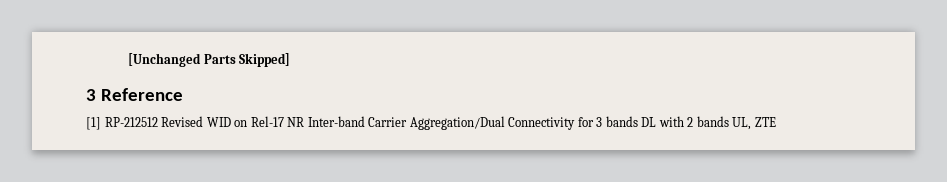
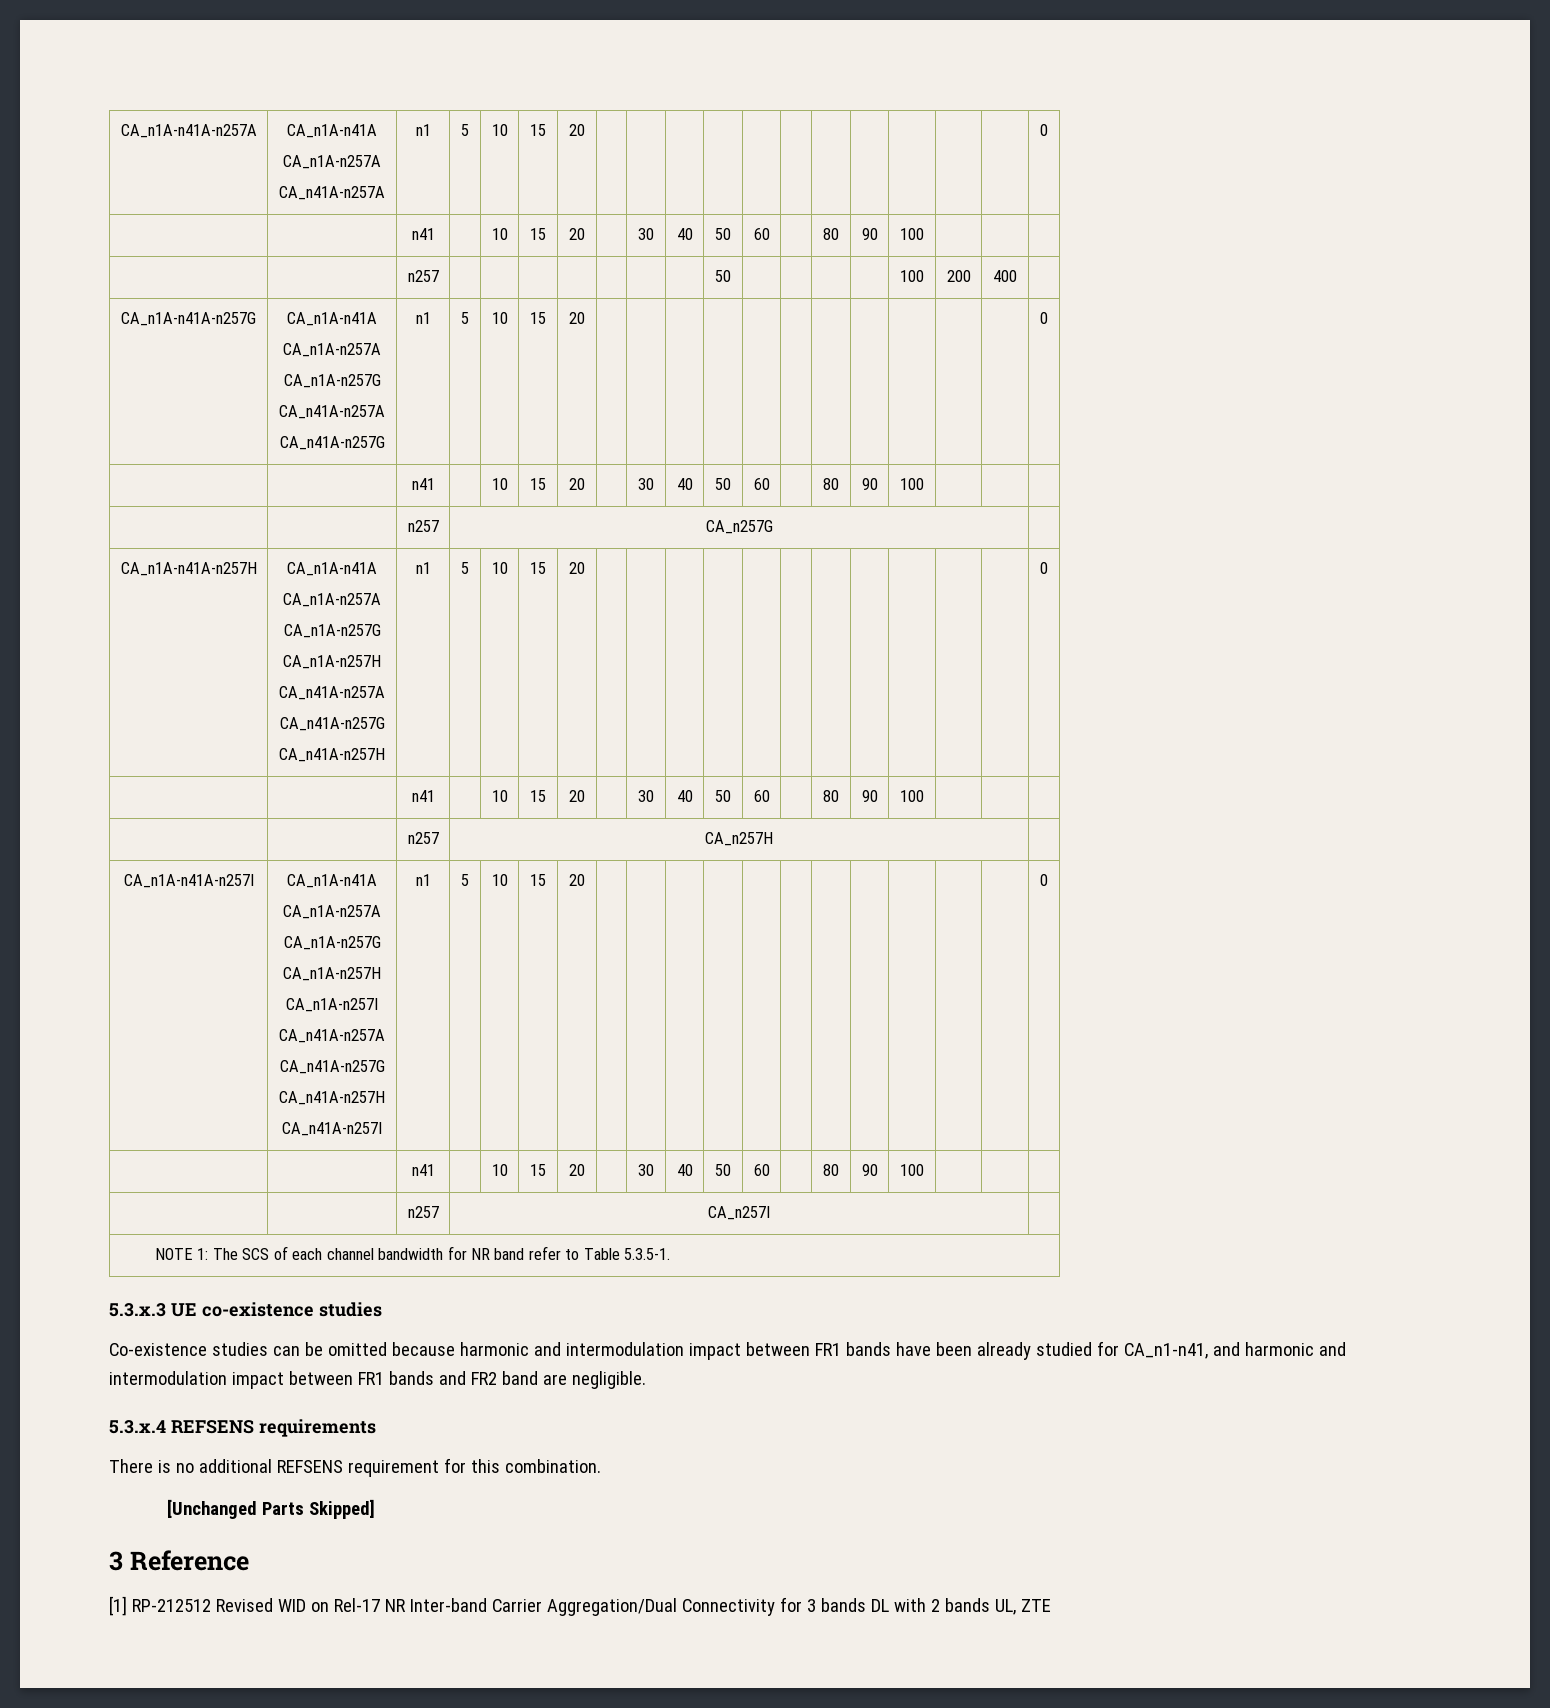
(128, 60) none -> [120,124,257,138] [287,124,377,138] [283,155,381,169] [279,186,385,200] [415,124,431,136] [461,124,469,136] [491,124,508,136] [530,124,546,136] [569,124,585,136] [1040,124,1048,136] [411,228,435,240] [491,228,508,240] [530,228,546,240] [569,228,585,240] [638,228,654,240] [676,228,693,240] [715,228,731,240] [753,228,770,240] [823,228,839,240] [861,228,878,240] [900,228,924,240] [407,270,439,282] [715,270,731,282] [900,270,924,282] [946,270,971,282] [993,270,1017,282] [121,312,256,326] [287,312,377,326] [283,343,381,357] [283,374,381,388] [279,405,385,419] [279,436,385,450] [415,312,431,324] [461,312,469,324] [491,312,508,324] [530,312,546,324] [569,312,585,324] [1040,312,1048,324] [411,478,435,490] [491,478,508,490] [530,478,546,490] [569,478,585,490] [638,478,654,490] [676,478,693,490] [715,478,731,490] [753,478,770,490] [823,478,839,490] [861,478,878,490] [900,478,924,490] [407,520,439,532] [705,520,773,534] [120,562,257,576] [287,562,377,576] [283,593,381,607] [283,624,381,638] [283,655,381,669] [279,686,385,700] [279,717,385,731] [279,748,385,762] [415,562,431,574] [461,562,469,574] [491,562,508,574] [530,562,546,574] [569,562,585,574] [1040,562,1048,574] [411,790,435,802] [491,790,508,802] [530,790,546,802] [569,790,585,802] [638,790,654,802] [676,790,693,802] [715,790,731,802] [753,790,770,802] [823,790,839,802] [861,790,878,802] [900,790,924,802] [407,832,439,844] [704,832,773,846] [123,874,254,888] [287,874,377,888] [283,905,381,919] [283,936,381,950] [283,967,381,981] [286,998,378,1012] [279,1029,385,1043] [279,1060,385,1074] [279,1091,385,1105] [282,1122,382,1136] [415,874,431,886] [461,874,469,886] [491,874,508,886] [530,874,546,886] [569,874,585,886] [1040,874,1048,886] [411,1164,435,1176] [491,1164,508,1176] [530,1164,546,1176] [569,1164,585,1176] [638,1164,654,1176] [676,1164,693,1176] [715,1164,731,1176] [753,1164,770,1176] [823,1164,839,1176] [861,1164,878,1176] [900,1164,924,1176] [407,1206,439,1218] [707,1206,770,1220] [154,1246,671,1260] [109,1302,382,1317] [109,1341,1346,1360] [109,1371,646,1389] [109,1419,376,1437] [109,1458,601,1477] CA_n1A-n41A-n257A | CA_n1A-n41A // CA_n1A-n257A // CA_n41A-n257A | n1 | 5 | 10 | 15 | 20 | | | | | | | | | | | | 0 // | | n41 | | 10 | 15 | 20 | | 30 | 40 | 50 | 60 | | 80 | 90 | 100 | | | // | | n257 | | | | | | | | 50 | | | | | 100 | 200 | 400 | // CA_n1A-n41A-n257G | CA_n1A-n41A // CA_n1A-n257A // CA_n1A-n257G // CA_n41A-n257A // CA_n41A-n257G | n1 | 5 | 10 | 15 | 20 | | | | | | | | | | | | 0 // | | n41 | | 10 | 15 | 20 | | 30 | 40 | 50 | 60 | | 80 | 90 | 100 | | | // | | n257 | CA_n257G | // CA_n1A-n41A-n257H | CA_n1A-n41A // CA_n1A-n257A // CA_n1A-n257G // CA_n1A-n257H // CA_n41A-n257A // CA_n41A-n257G // CA_n41A-n257H | n1 | 5 | 10 | 15 | 20 | | | | | | | | | | | | 0 // | | n41 | | 10 | 15 | 20 | | 30 | 40 | 50 | 60 | | 80 | 90 | 100 | | | // | | n257 | CA_n257H | // CA_n1A-n41A-n257I | CA_n1A-n41A // CA_n1A-n257A // CA_n1A-n257G // CA_n1A-n257H // CA_n1A-n257I // CA_n41A-n257A // CA_n41A-n257G // CA_n41A-n257H // CA_n41A-n257I | n1 | 5 | 10 | 15 | 20 | | | | | | | | | | | | 0 // | | n41 | | 10 | 15 | 20 | | 30 | 40 | 50 | 60 | | 80 | 90 | 100 | | | // | | n257 | CA_n257I | // NOTE 1: The SCS of each channel bandwidth for NR band refer to Table 5.3.5-1. // 5.3.x.3 UE co-existence studies // Co-existence studies can be omitted because harmonic and intermodulation impact between FR1 bands have been already studied for CA_n1-n41, and harmonic and intermodulation impact between FR1 bands and FR2 band are negligible. // 5.3.x.4 REFSENS requirements // There is no additional REFSENS requirement for this combination. //

